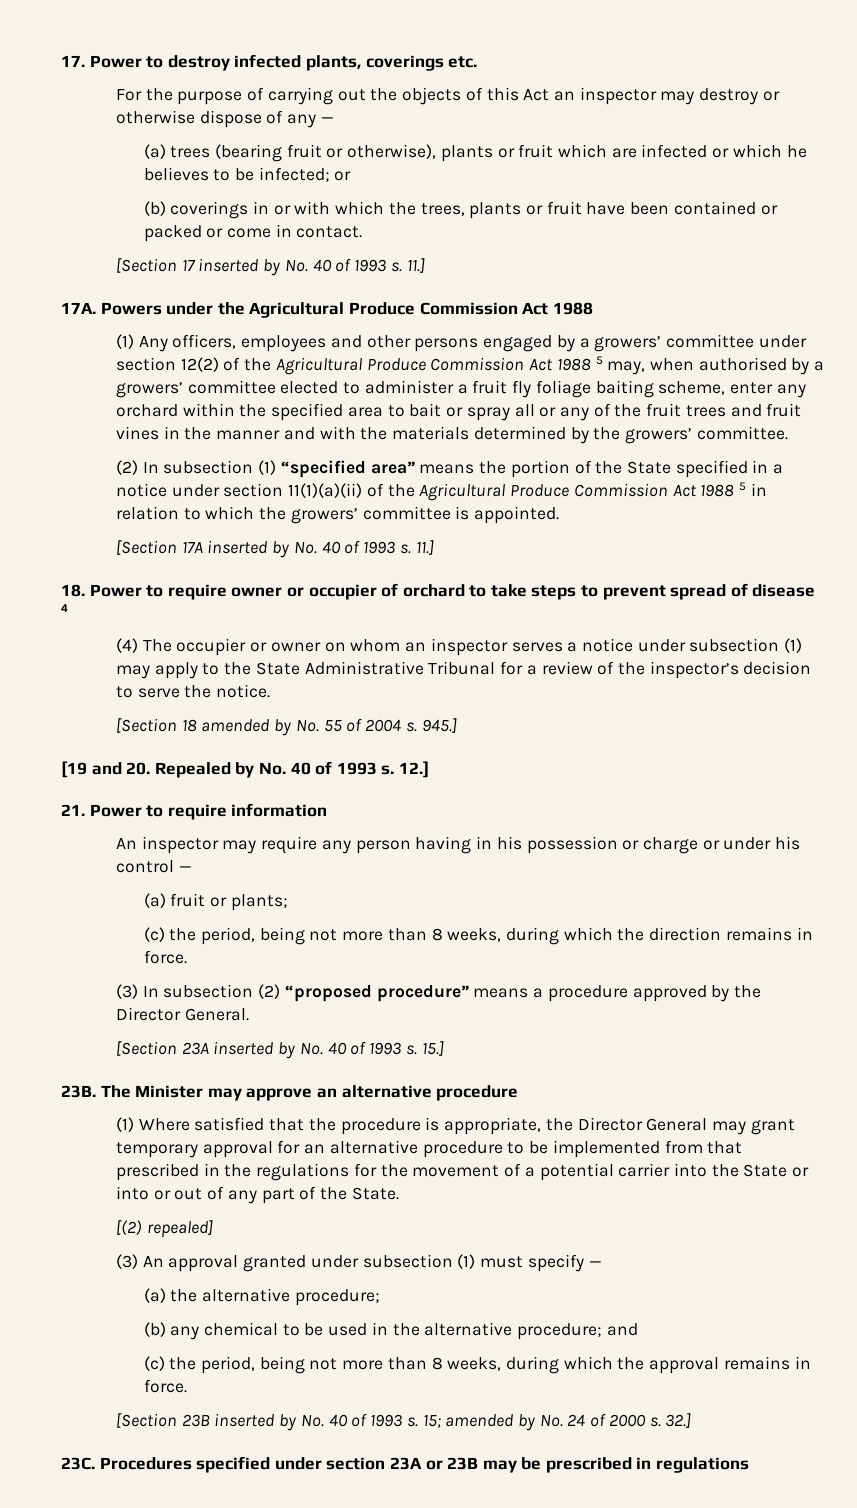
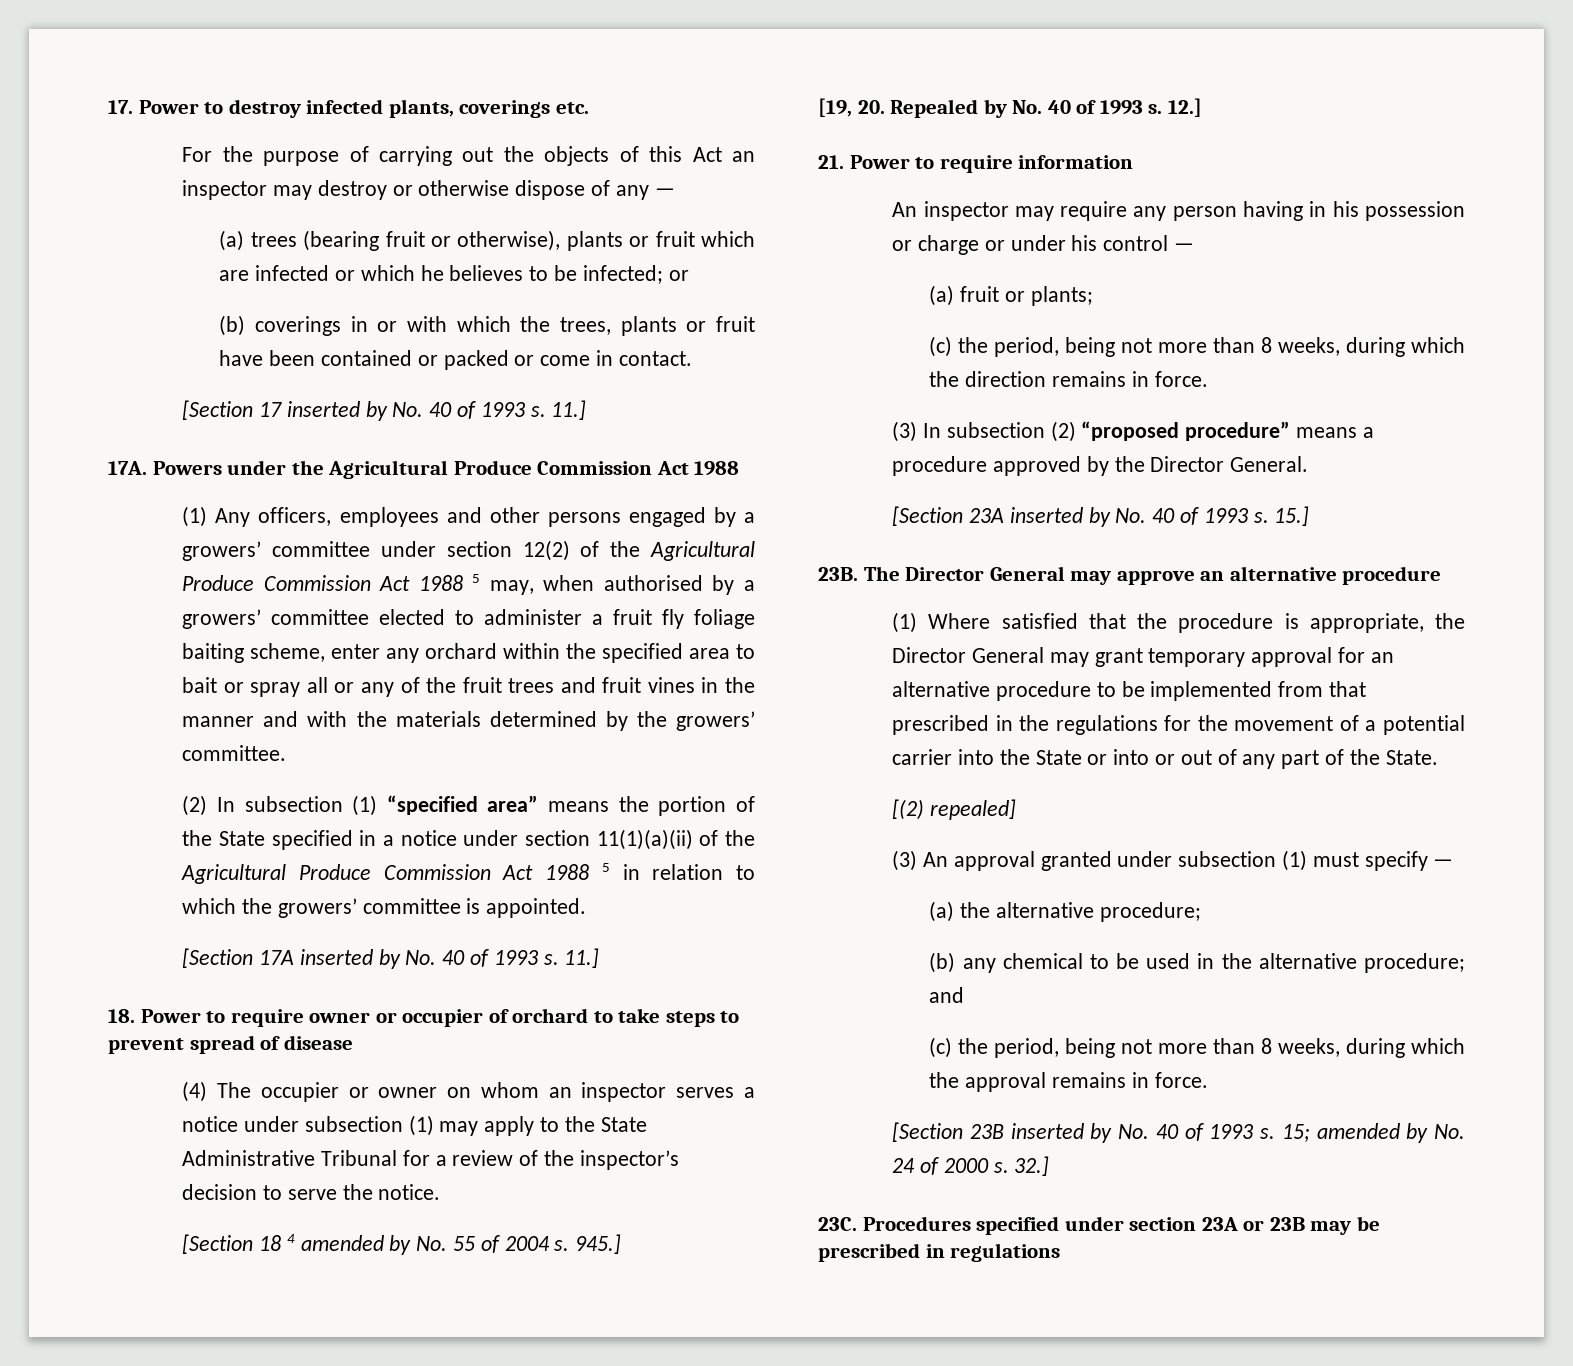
[61,604,68,612] 4 -> (353, 1042) none
(197, 725) none -> [286,1234,295,1243] 4
[61,761,122,778] [19 and -> [818,98,852,117] [19,
[135,1085,204,1098] Minister -> [905,566,1065,581] Director General

